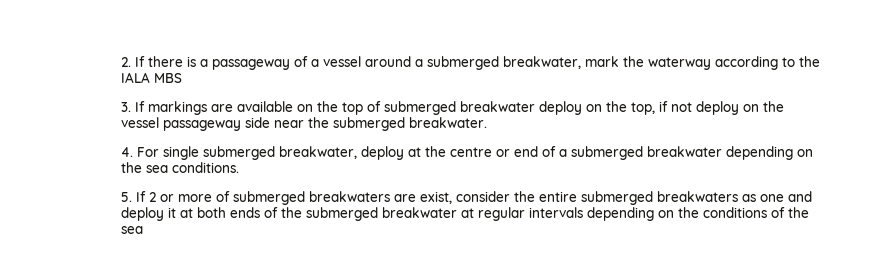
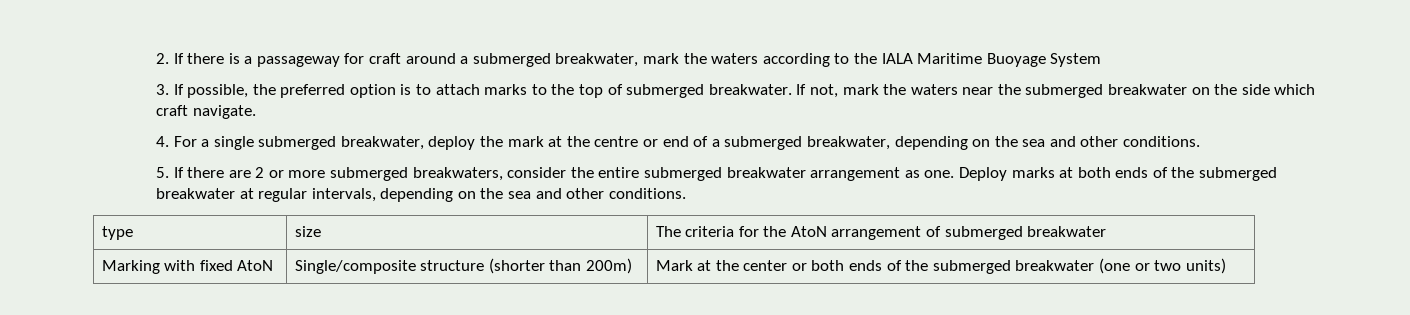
[294,56,362,67] of a vessel -> [344,53,402,64] for craft
[648,57,712,70] waterway -> [711,53,759,64] waters
[154,73,183,83] MBS -> [917,53,1102,67] Maritime Buoyage System
[148,101,785,115] [121,117,488,131] markings are available on the top of submerged breakwater deploy on the top, if not deploy on the vessel passageway side near the submerged breakwater. -> [187,84,1316,98] [155,105,256,119] possible, the preferred option is to attach marks to the top of submerged breakwater. If not, mark the waters near the submerged breakwater on the side which craft navigate.
(160, 152) none -> [201,139,210,147] a
(405, 153) none -> [480,136,544,147] the mark
[647,146,814,160] [121,162,169,173] breakwater depending on the sea -> [806,136,1119,150] breakwater, depending on the sea and other
(147, 196) none -> [187,167,251,178] there are
[216,191,813,205] [121,207,177,221] of submerged breakwaters are exist, consider the entire submerged breakwaters as one and deploy it -> [330,167,1055,181] submerged breakwaters, consider the entire submerged breakwater arrangement as one. Deploy marks
[529,207,810,221] [121,226,144,234] intervals depending on the conditions of the sea -> [311,188,686,202] [101,226,133,240] [294,226,321,237] [655,226,1107,240] [101,260,274,274] [294,258,632,274] [655,258,1226,274] intervals, depending on the sea and other conditions. // type | size | The criteria for the AtoN arrangement of submerged breakwater // Marking with fixed AtoN | Single/composite structure (shorter than 200m) | Mark at the center or both ends of the submerged breakwater (one or two units)

